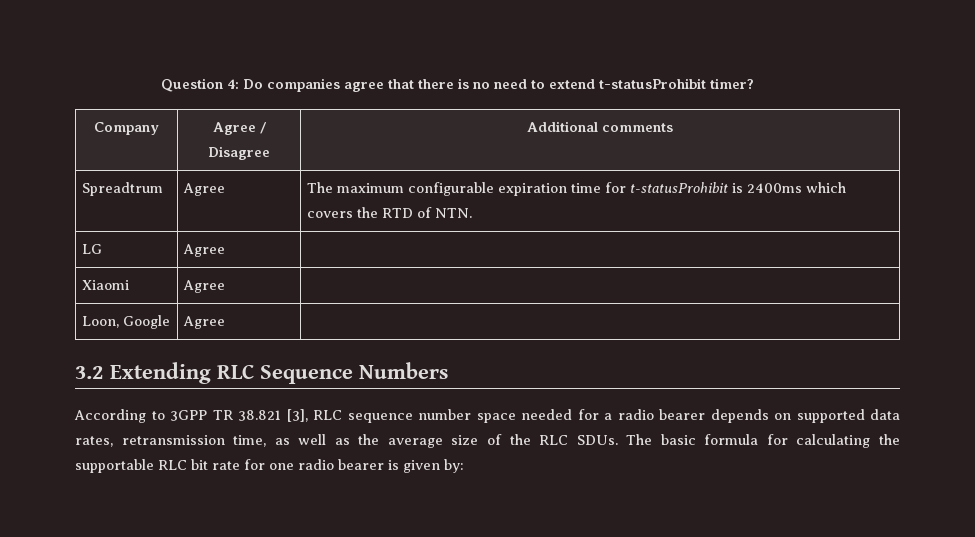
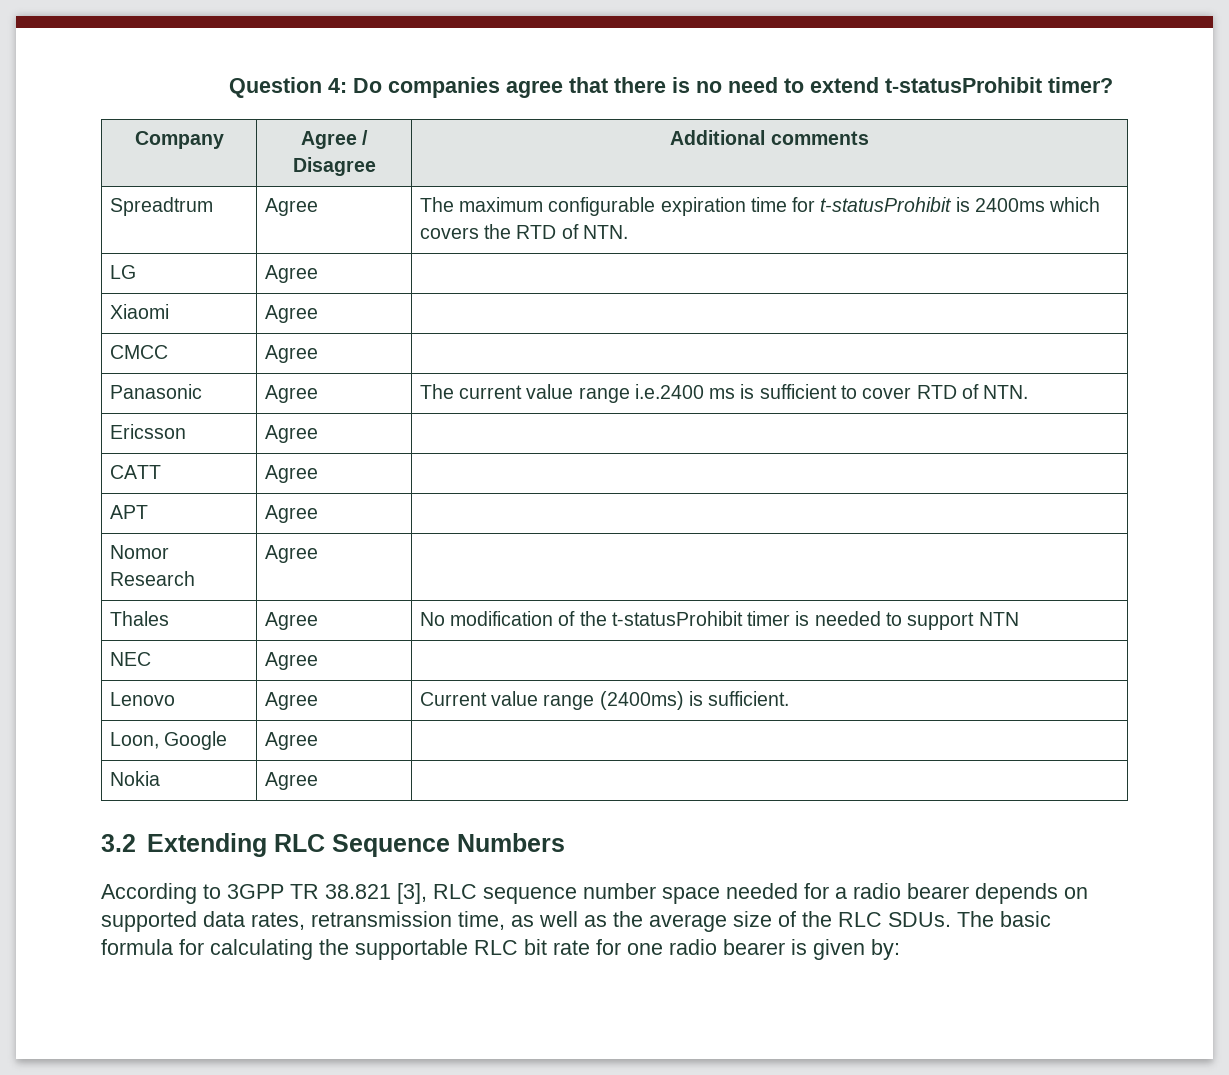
(226, 286) none -> [109,345,168,359] [264,345,318,363] [109,384,202,399] [264,385,318,403] [419,384,1029,403] [109,424,186,439] [264,425,318,443] [109,465,161,479] [264,465,318,483] [109,505,148,519] [264,505,318,523] [109,545,169,559] [109,571,195,586] [264,545,318,563] [109,611,169,626] [264,612,318,630] [419,611,1019,630] [109,652,151,666] [264,652,318,670] [109,692,175,706] [264,692,318,710] [419,691,790,710] // CMCC | Agree | // Panasonic | Agree | The current value range i.e.2400 ms is sufficient to cover RTD of NTN. // Ericsson | Agree | // CATT | Agree | // APT | Agree | // Nomor Research | Agree | // Thales | Agree | No modification of the t-statusProhibit timer is needed to support NTN // NEC | Agree | // Lenovo | Agree | Current value range (2400ms) is sufficient.
(226, 322) none -> [109,771,160,786] [264,772,318,790] // Nokia | Agree |

